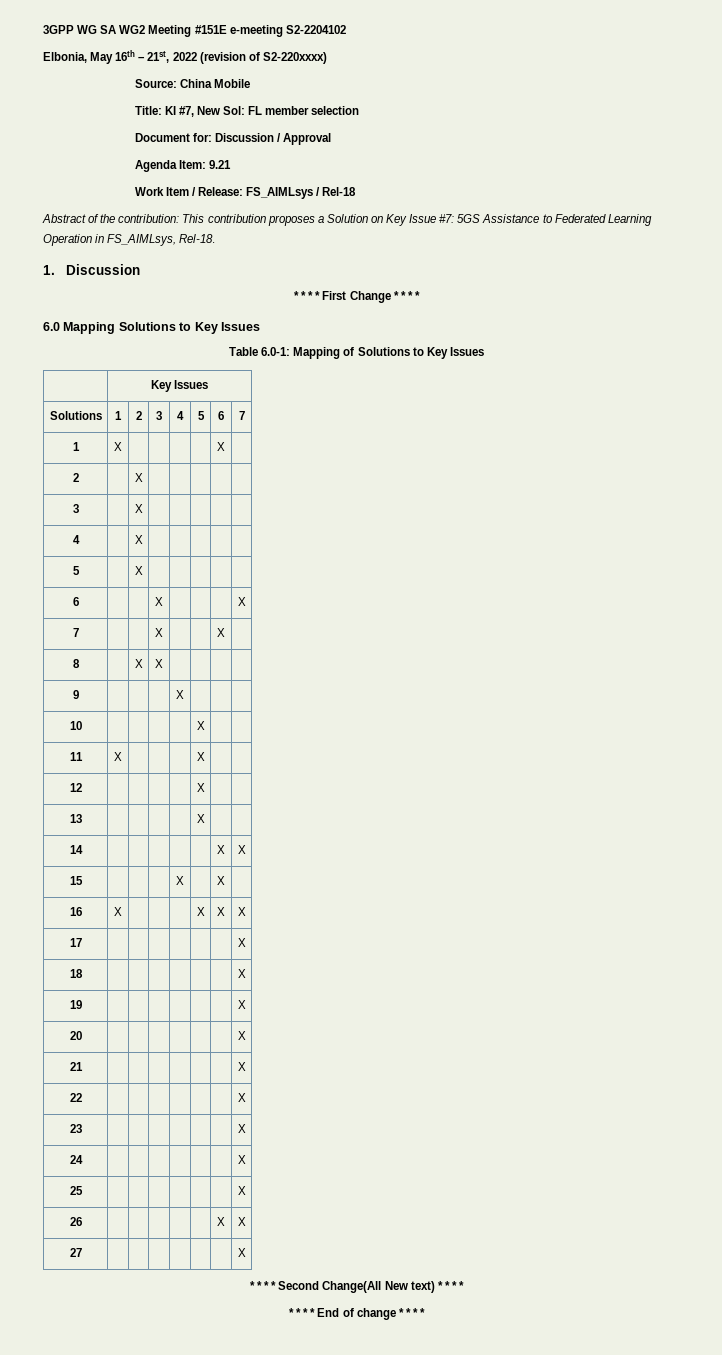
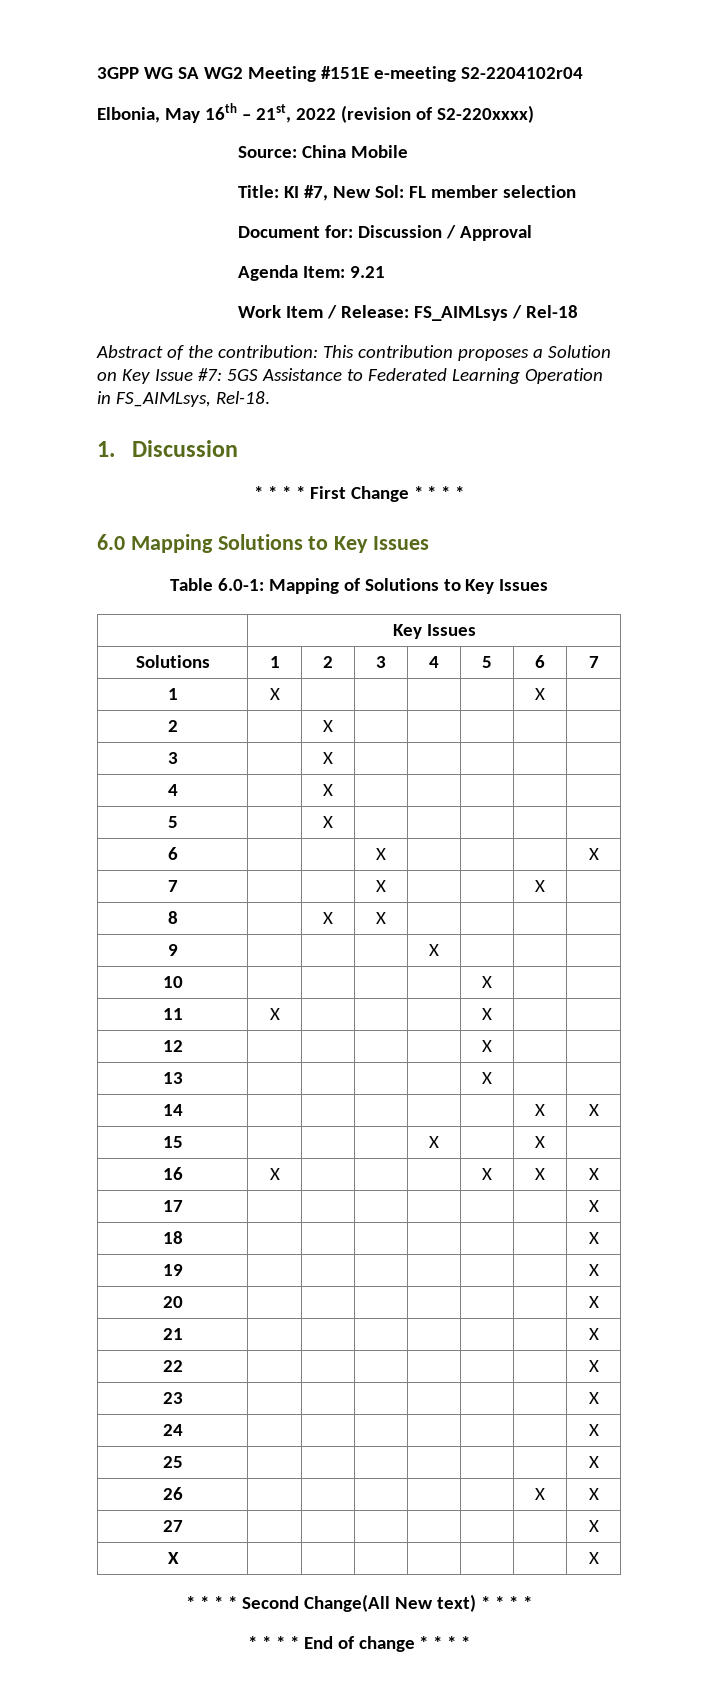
[285,25,346,34] S2-2204102 -> [460,67,583,79] S2-2204102r04
(246, 1252) none -> [167,1552,179,1564] [588,1552,599,1564] // X | | | | | | | X

